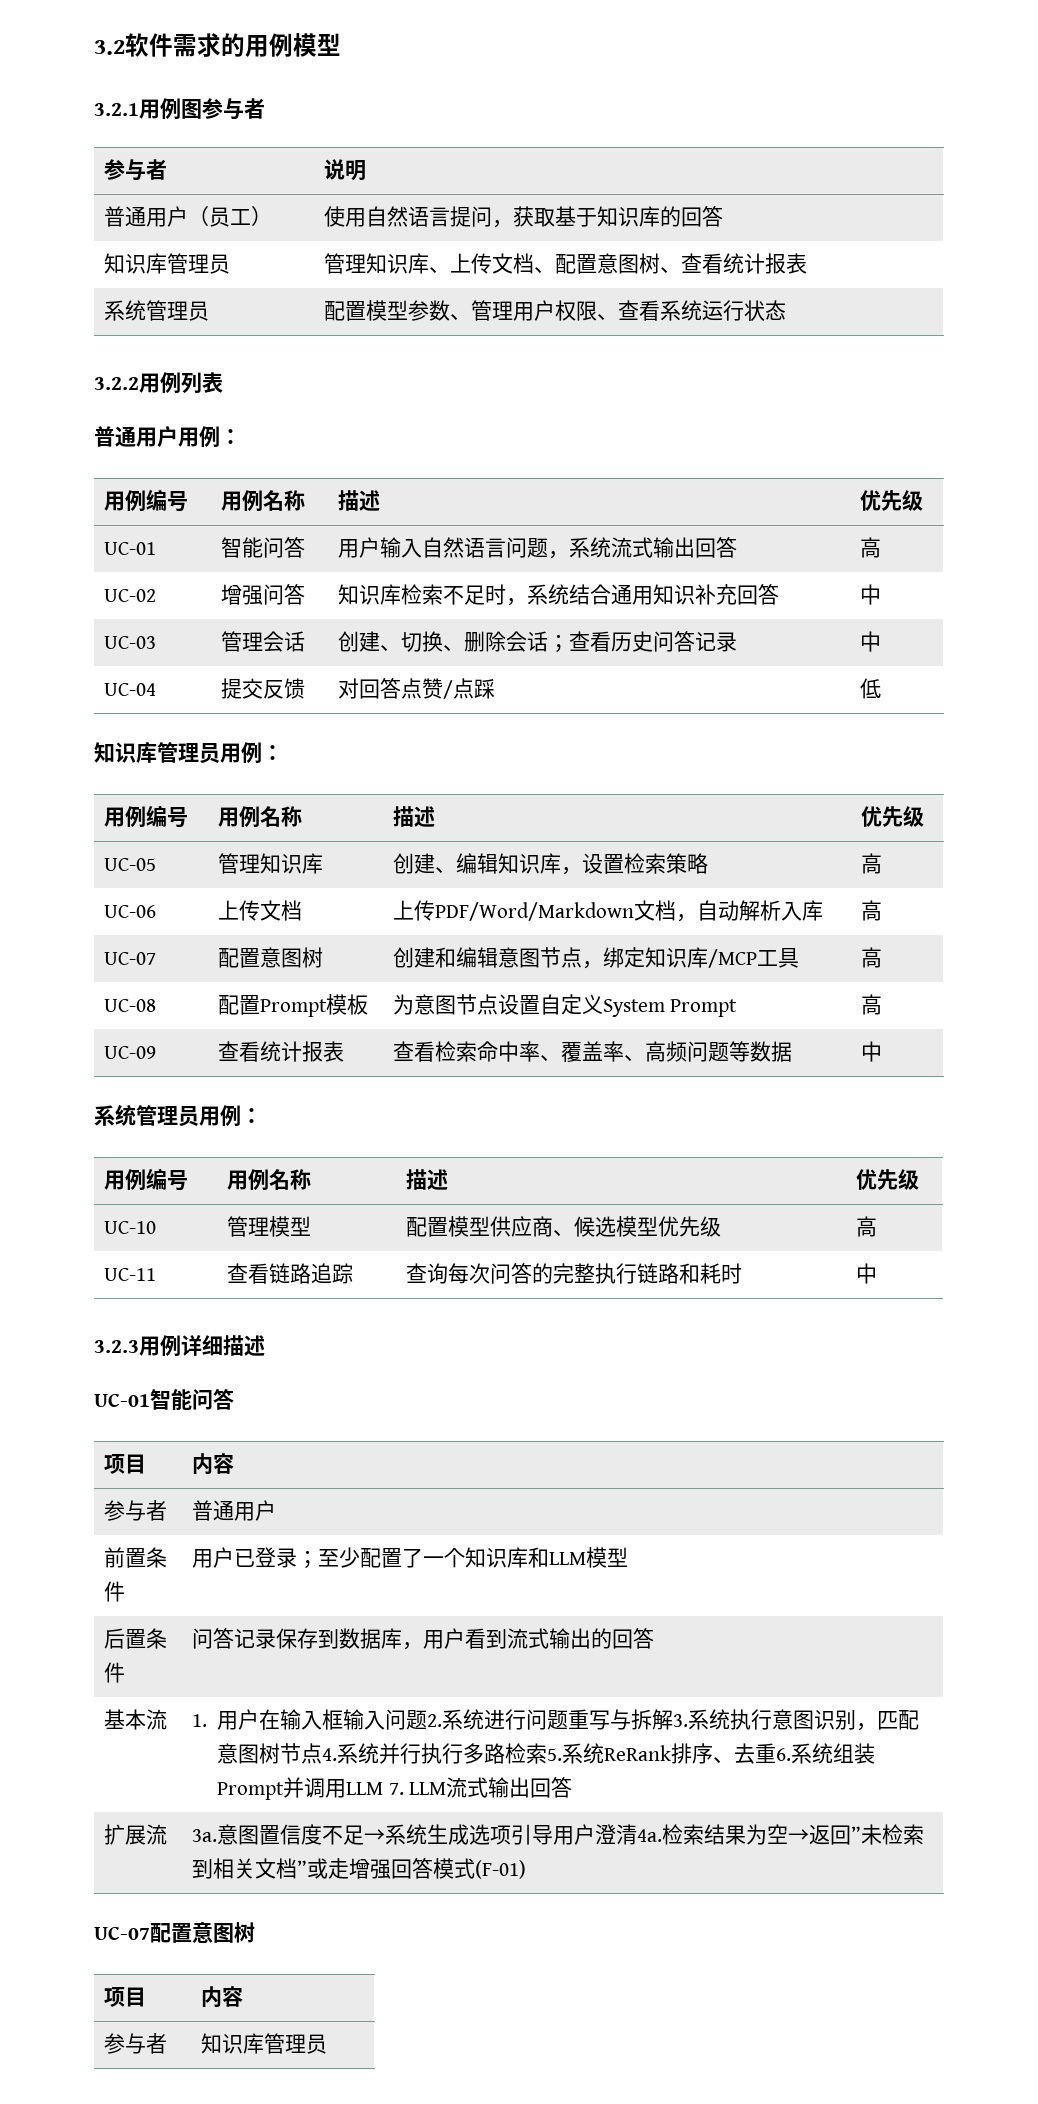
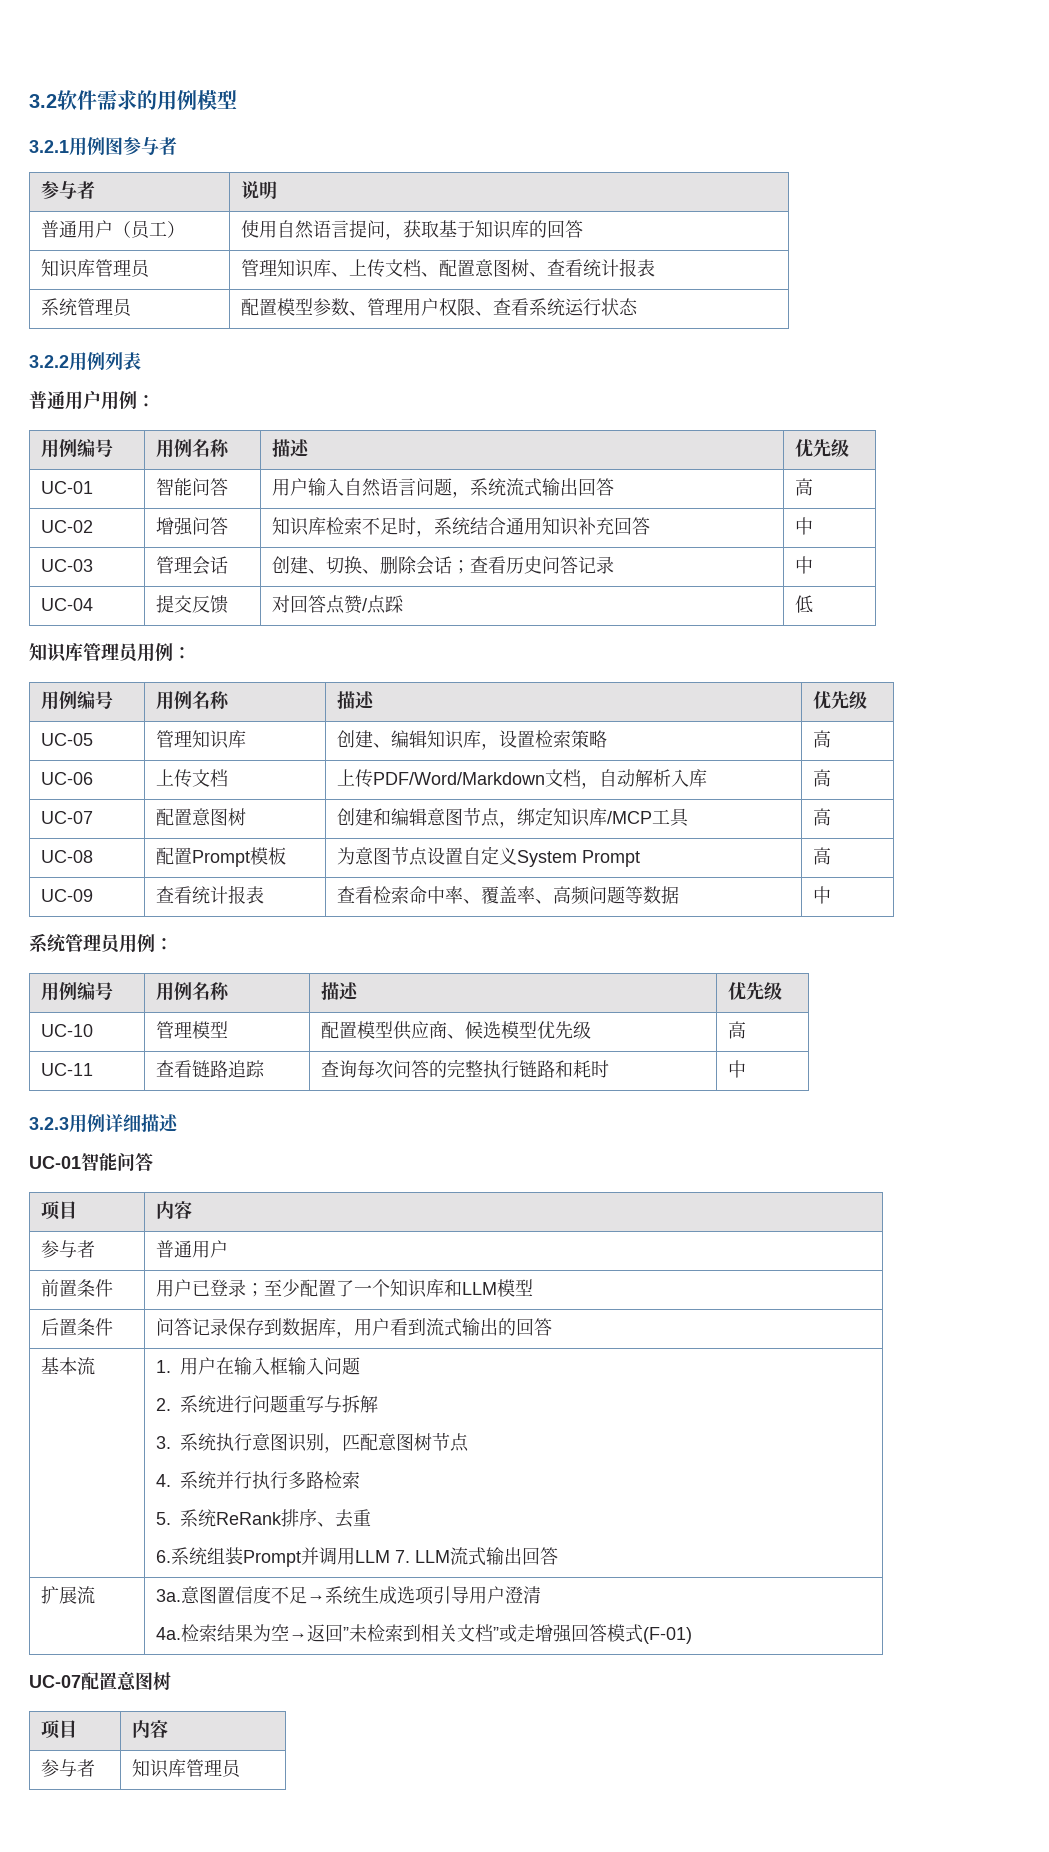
(428, 1720) none -> (360, 1366) //
(674, 1719) none -> (378, 1404) //
(323, 1753) none -> (469, 1442) //
(548, 1753) none -> (360, 1480) //
(777, 1753) none -> (371, 1517) //
(637, 1834) none -> (541, 1595) //

